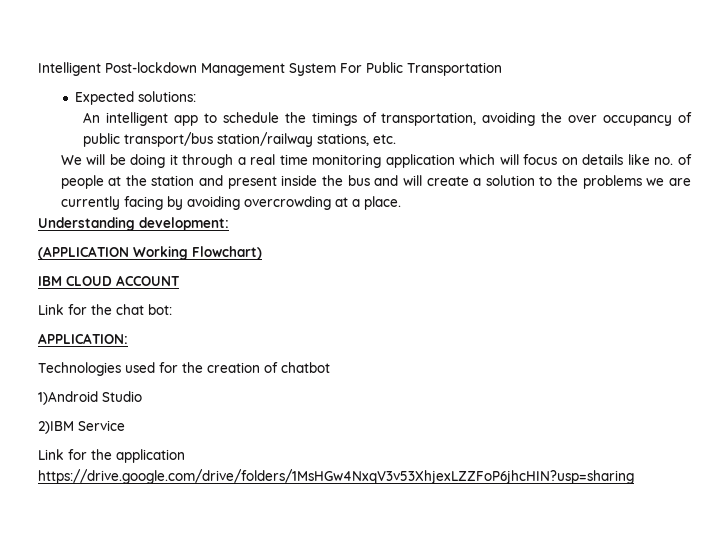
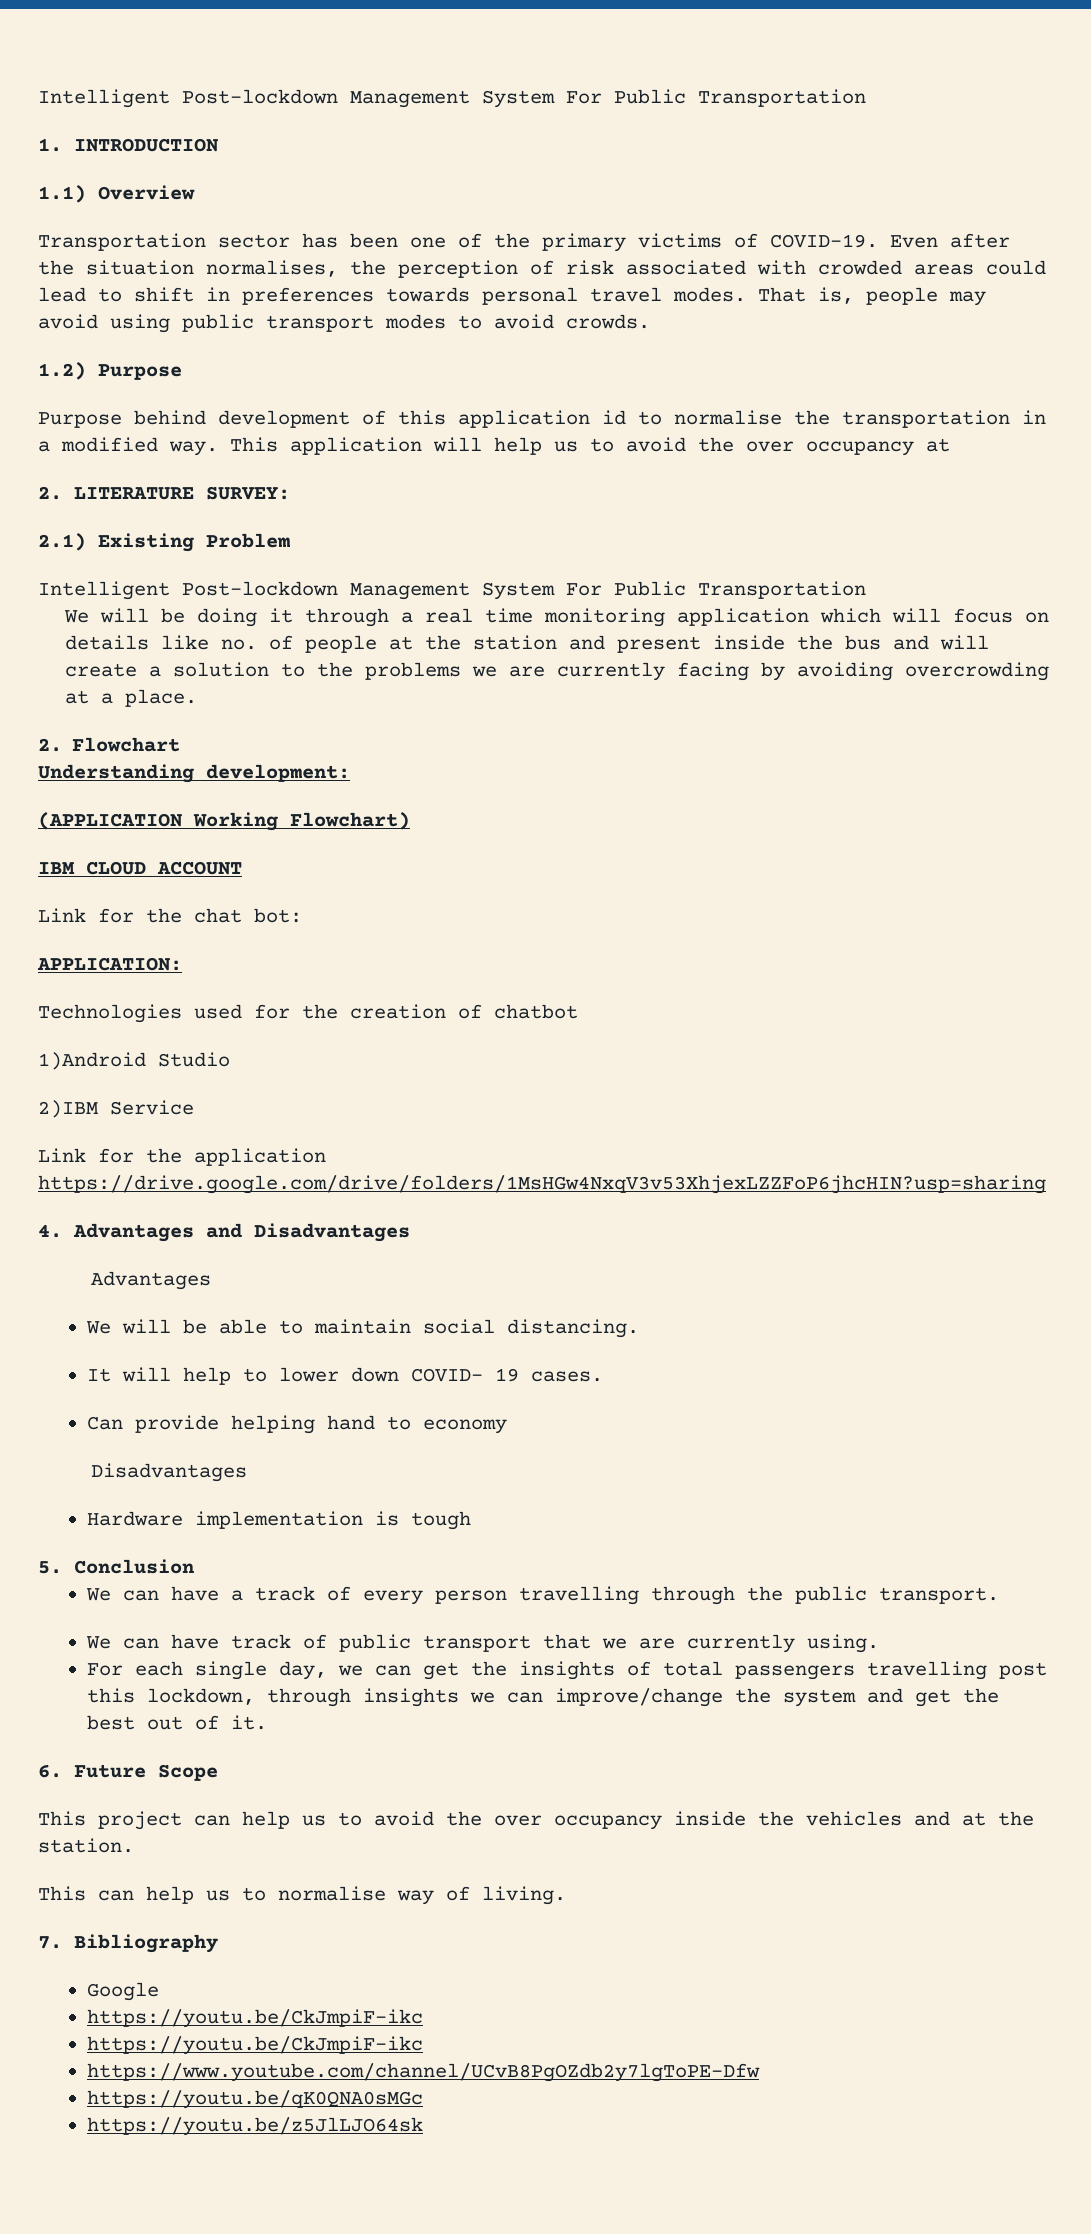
[38,62,502,76] [75,91,197,105] [83,112,692,126] [83,132,397,147] Intelligent Post-lockdown Management System For Public Transportation // Expected solutions: // An intelligent app to schedule the timings of transportation, avoiding the over occupancy of public transport/bus station/railway stations, etc. -> [38,89,866,108] [38,138,218,152] [38,185,195,203] [38,233,1010,252] [38,260,1046,278] [38,287,986,306] [38,314,650,333] [38,362,182,380] [38,410,1046,428] [38,437,950,456] [38,486,290,500] [38,533,290,552] [38,581,866,600] Intelligent Post-lockdown Management System For Public Transportation // 1. INTRODUCTION // 1.1) Overview // Transportation sector has been one of the primary victims of COVID-19. Even after the situation normalises, the perception of risk associated with crowded areas could lead to shift in preferences towards personal travel modes. That is, people may avoid using public transport modes to avoid crowds. // 1.2) Purpose // Purpose behind development of this application id to normalise the transportation in a modified way. This application will help us to avoid the over occupancy at // 2. LITERATURE SURVEY: // 2.1) Existing Problem // Intelligent Post-lockdown Management System For Public Transportation
(401, 203) none -> [38,737,181,752] // 2. Flowchart
(634, 476) none -> [38,1223,410,1242] [91,1271,212,1290] [86,1319,640,1338] [87,1367,604,1385] [87,1415,508,1434] [91,1463,248,1482] [87,1511,472,1530] [38,1559,194,1574] [86,1586,1000,1605] [86,1634,880,1653] [87,1661,1048,1680] [87,1688,1000,1707] [87,1715,268,1730] [38,1764,218,1781] [38,1811,1034,1830] [38,1838,134,1853] [38,1886,566,1905] [38,1934,218,1953] [87,1982,160,2001] [87,2009,424,2028] [87,2036,424,2055] [87,2063,761,2082] [87,2090,424,2109] [87,2117,424,2136] // 4. Advantages and Disadvantages // Advantages // We will be able to maintain social distancing. // It will help to lower down COVID- 19 cases. // Can provide helping hand to economy // Disadvantages // Hardware implementation is tough // 5. Conclusion // We can have a track of every person travelling through the public transport. // We can have track of public transport that we are currently using. // For each single day, we can get the insights of total passengers travelling post this lockdown, through insights we can improve/change the system and get the best out of it. // 6. Future Scope // This project can help us to avoid the over occupancy inside the vehicles and at the station. // This can help us to normalise way of living. // 7. Bibliography // Google // https://youtu.be/CkJmpiF-ikc // https://youtu.be/CkJmpiF-ikc // https://www.youtube.com/channel/UCvB8PgOZdb2y7lgToPE-Dfw // https://youtu.be/qK0QNA0sMGc // https://youtu.be/z5JlLJO64sk

